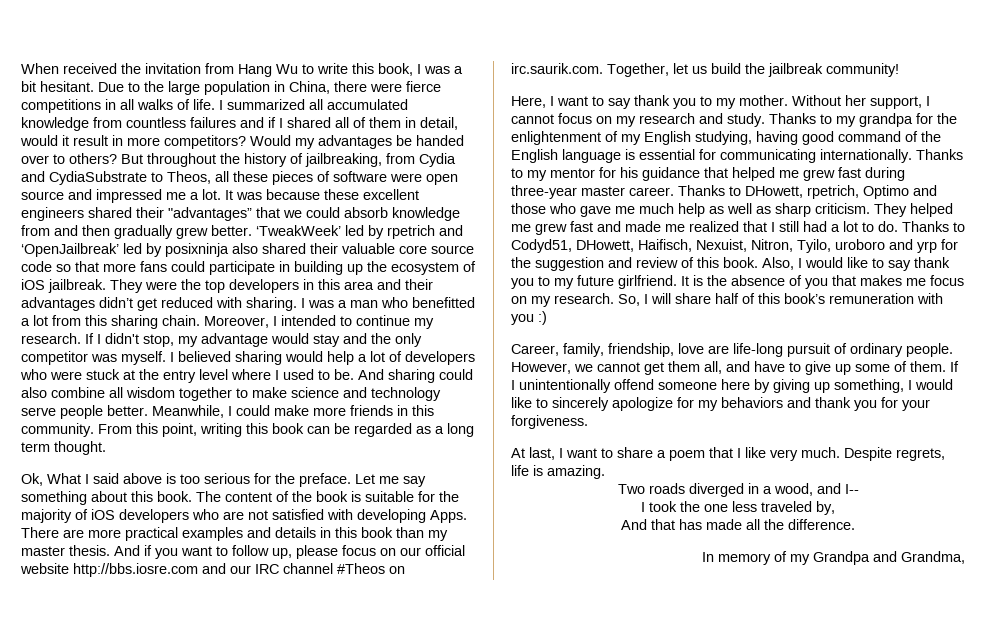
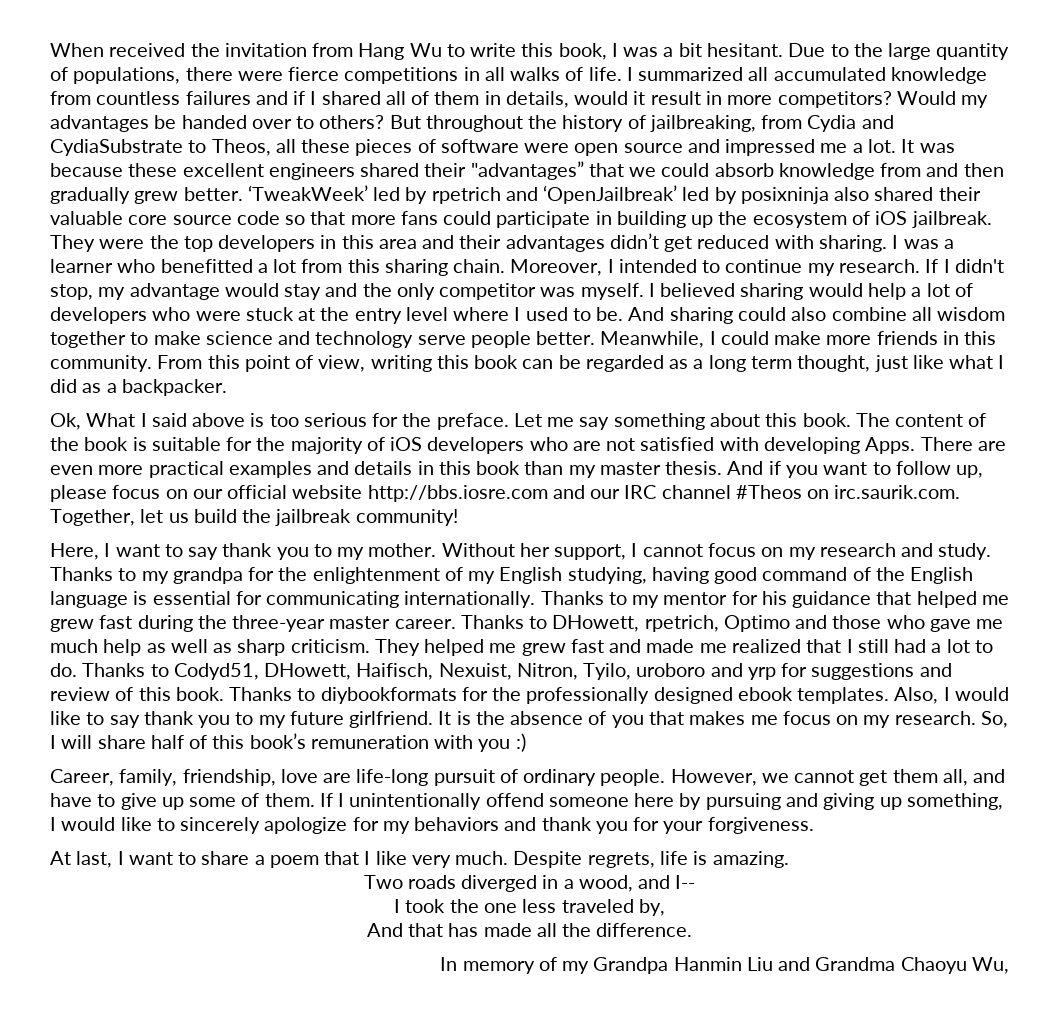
[204,81,330,95] population in China, -> [936,43,1010,60] [50,67,181,84] quantity of populations,
[420,117,458,130] detail, -> [505,91,569,108] details,
[350,300,378,308] man -> [50,259,113,273] learner
[162,423,197,437] point, -> [244,355,366,372] point of view,
[54,441,106,455] thought. -> [797,355,1005,372] [50,379,227,396] thought, just like what I did as a backpacker.
(84, 533) none -> [50,465,93,475] even
(905, 174) none -> [197,615,227,629] the
[511,257,604,271] the suggestion -> [811,663,915,680] suggestions
(758, 262) none -> [229,687,890,704] Thanks to diybookformats for the professionally designed ebook templates.
(770, 386) none -> [705,793,818,810] pursuing and
[873,551,965,564] and Grandma, -> [673,957,1009,974] Hanmin Liu and Grandma Chaoyu Wu,

